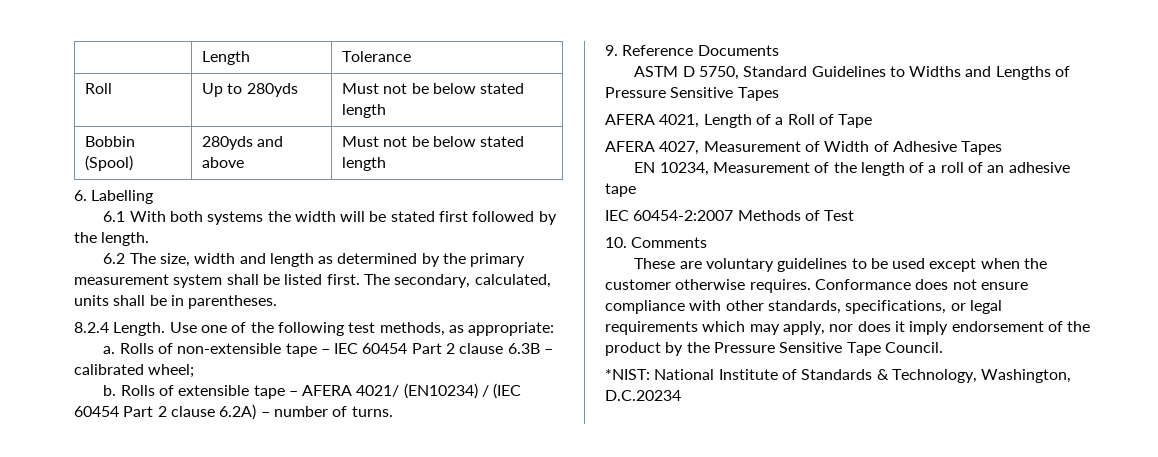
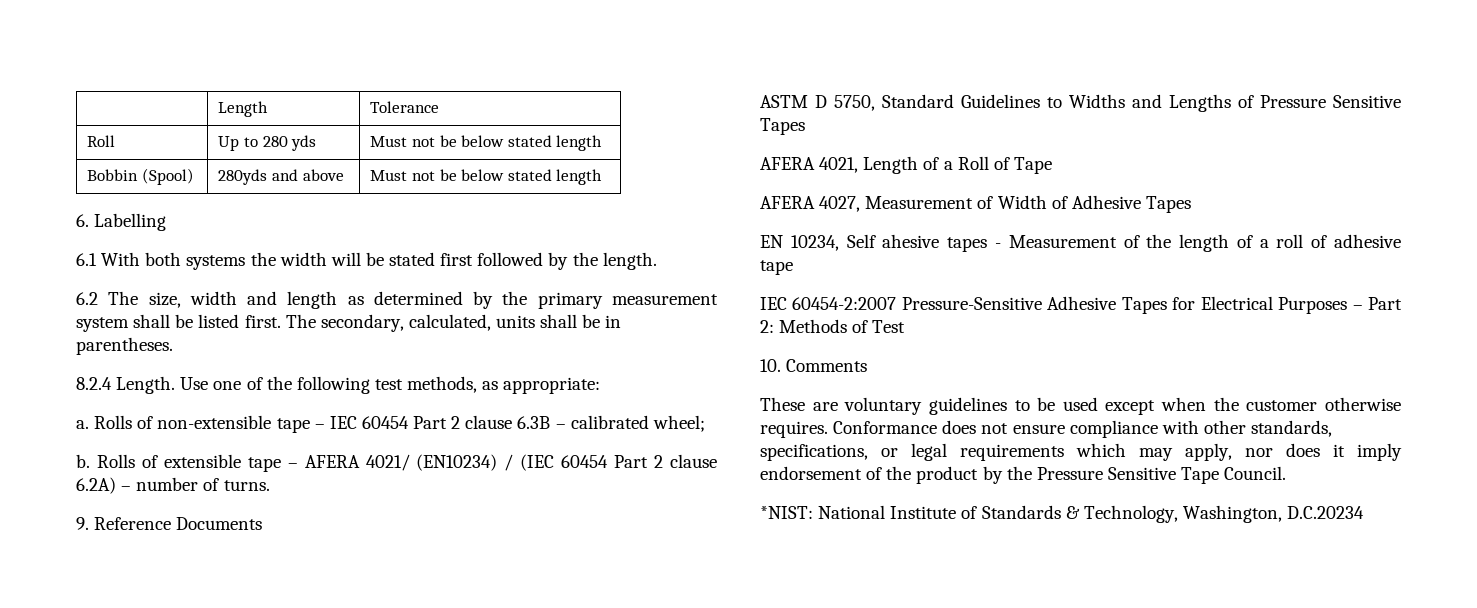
[246,83,298,97] 280yds -> [262,135,317,151] 280 yds
(709, 169) none -> [846,234,1001,252] Self ahesive tapes -
[987,165,1005,173] an -> (1328, 241) none
(734, 215) none -> [901,296,1402,314] [760,320,774,333] Pressure-Sensitive Adhesive Tapes for Electrical Purposes – Part 2:

